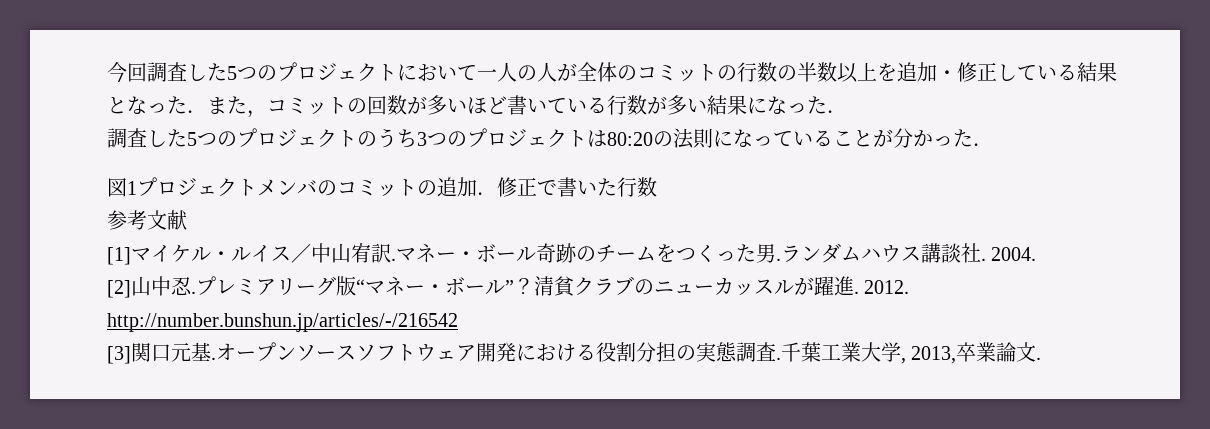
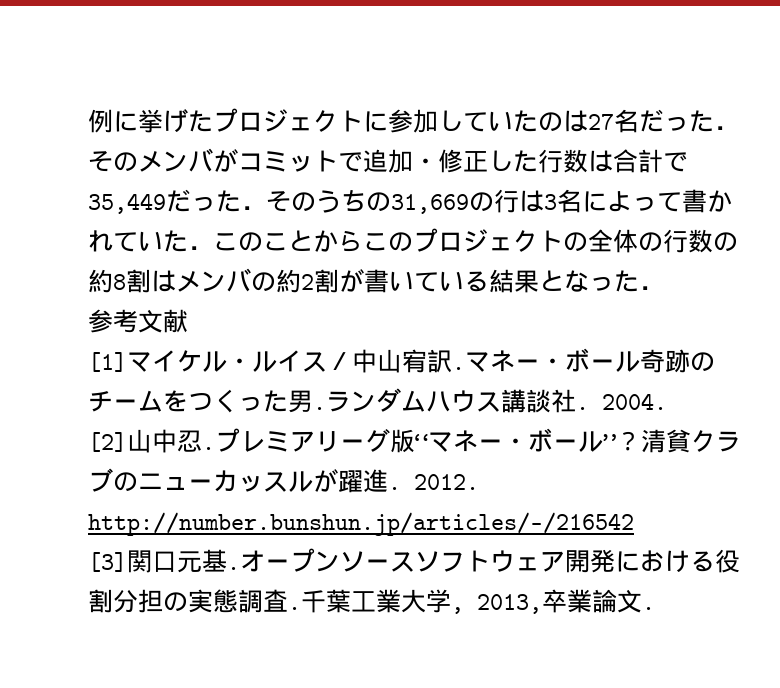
[107,62,1017,83] 今回調査した5つのプロジェクトにおいて一人の人が全体のコミットの行数の半数以上を追加・修正し -> [88,108,739,133] [88,148,688,173] [88,189,732,214] [88,228,738,253] [88,268,414,293] 例に挙げたプロジェクトに参加していたのは27名だった．そのメンバがコミットで追加・修正した行数は合計で35,449だった．そのうちの31,669の行は3名によって書かれていた．このことからこのプロジェクトの全体の行数の約8割はメンバの約2割が書い
[207,95,847,118] [107,128,993,149] [107,177,657,197] また，コミットの回数が多いほど書いている行数が多い結果になった． // 調査した5つのプロジェクトのうち3つのプロジェクトは80:20の法則になっていることが分かった． // 図1プロジェクトメンバのコミットの追加．修正で書いた行数 -> (664, 288) none

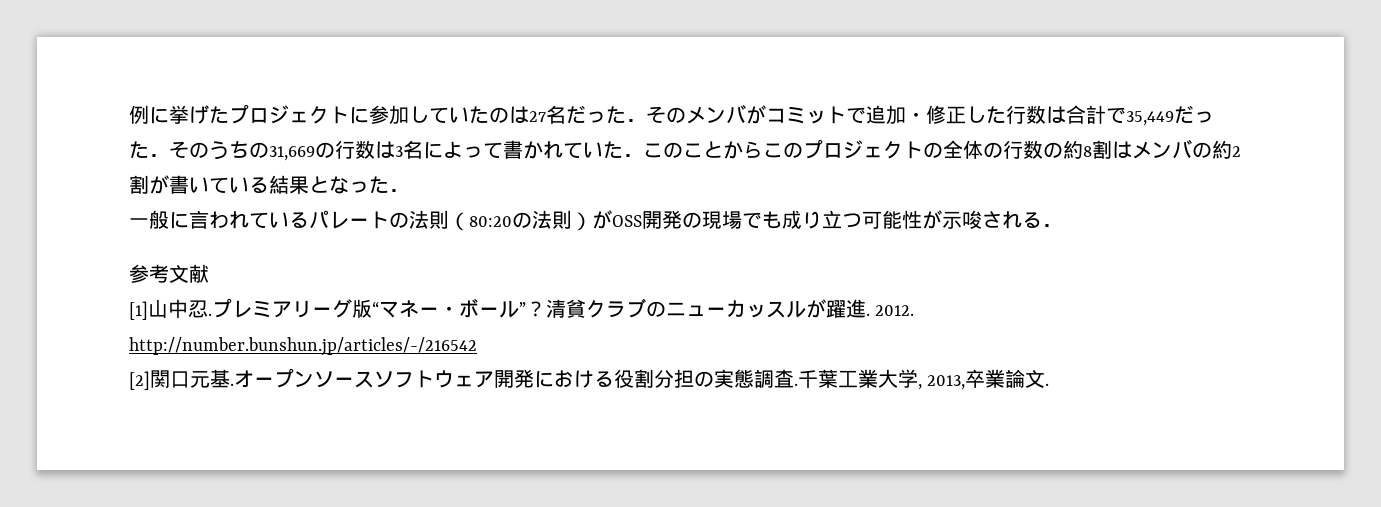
(519, 201) none -> [355,140,375,159] 数
[88,309,188,333] [88,348,715,373] [88,388,667,413] [88,432,127,452] 参考文献 // [1]マイケル・ルイス／中山宥訳.マネー・ボール奇跡のチームをつくった男.ランダムハウス講談社. 2004. // [2] -> [129,210,1062,231] [129,264,209,283] [129,301,148,320] 一般に言われているパレートの法則（80:20の法則）がOSS開発の現場でも成り立つ可能性が示唆される． // 参考文献 // [1]
[88,552,127,572] [3] -> [129,371,150,390] [2]

